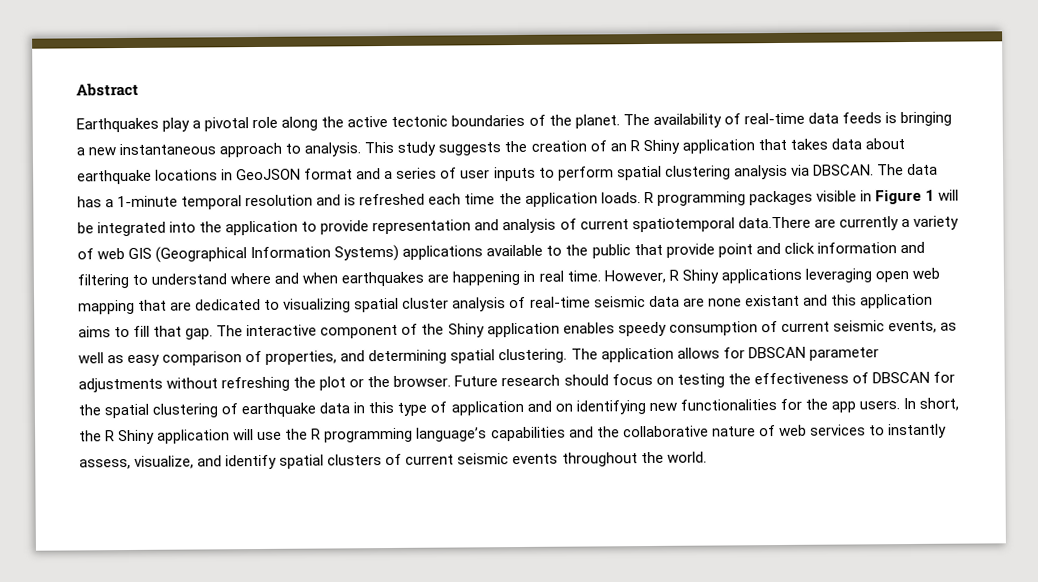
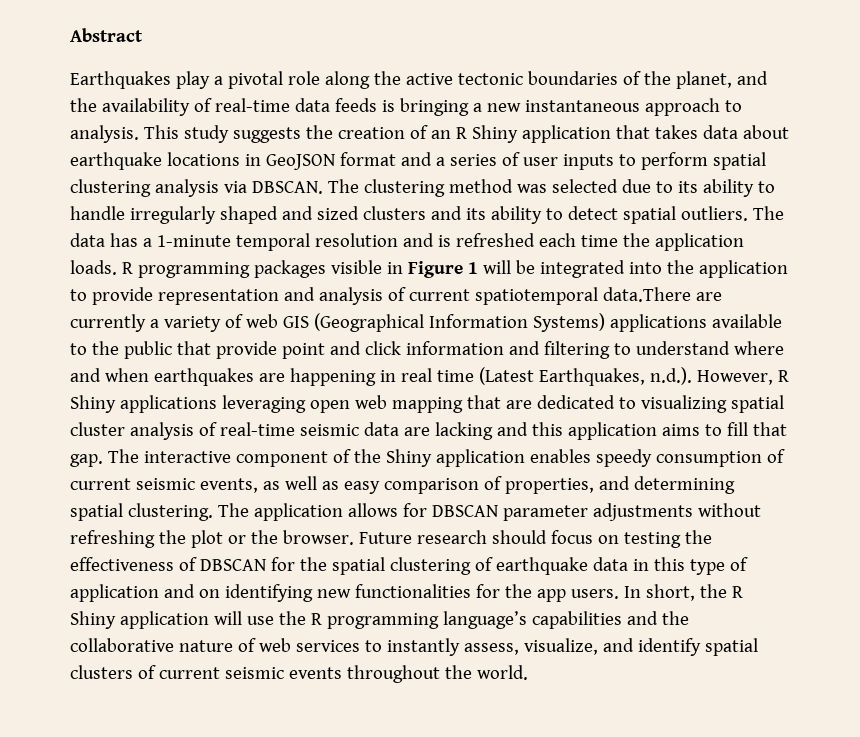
[574,113,650,129] planet. The -> [675,71,768,89] [70,98,97,112] planet, and the
(904, 170) none -> [363,179,775,197] [70,206,784,224] clustering method was selected due to its ability to handle irregularly shaped and sized clusters and its ability to detect spatial outliers. The
[566,270,601,282] time. -> [436,367,692,386] time (Latest Earthquakes, n.d.).
[707,294,800,307] none existant -> [434,422,493,440] lacking

